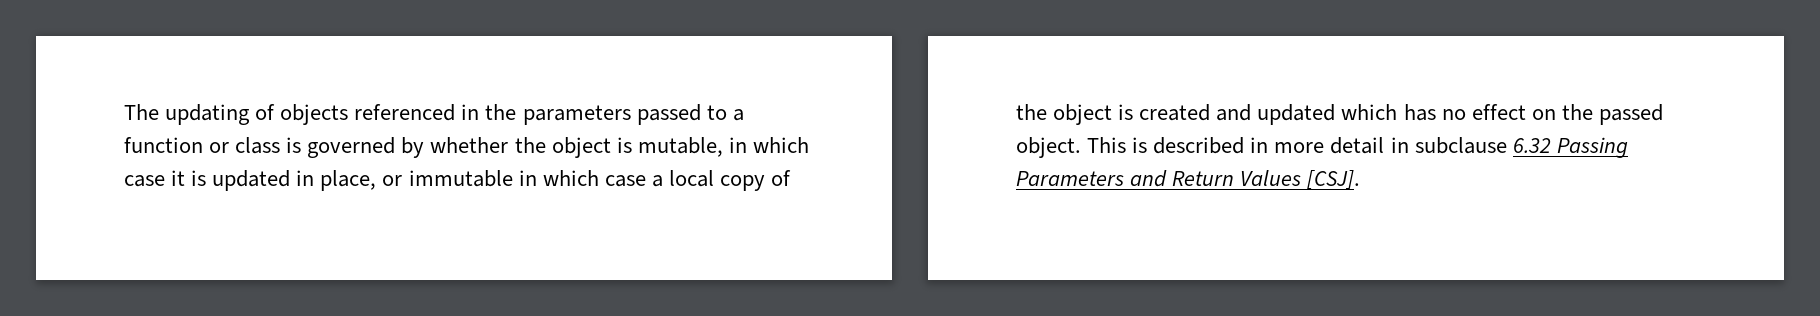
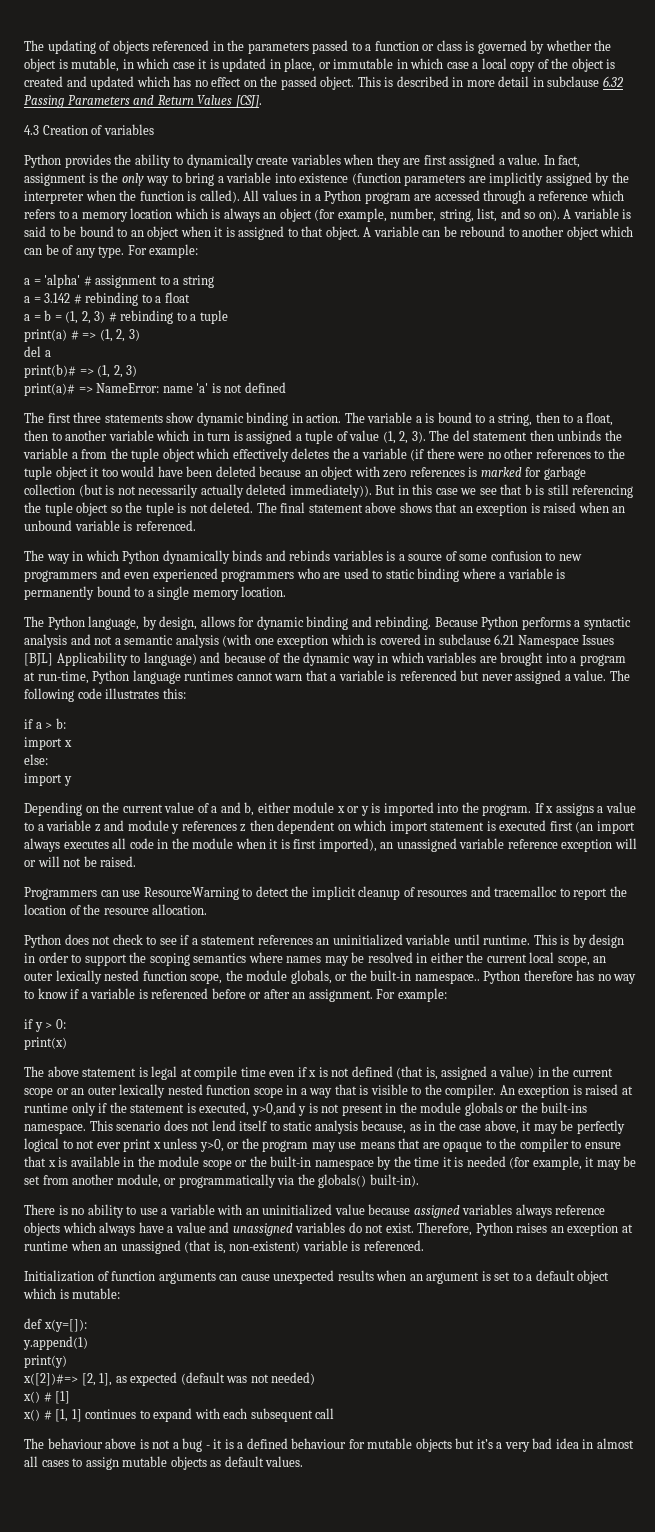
(1361, 180) none -> [24,124,154,135] [24,154,581,168] [24,172,629,186] [24,190,624,204] [24,208,632,222] [24,226,634,240] [24,244,199,258] [24,274,214,288] [24,292,190,306] [24,310,228,324] [24,329,140,342] [24,346,51,357] [24,364,138,378] [24,382,286,396] [24,412,614,426] [24,430,622,444] [23,448,625,462] [24,466,586,480] [24,484,634,498] [24,502,626,516] [24,520,196,531] [24,550,582,564] [24,568,566,582] [24,586,287,600] [24,616,631,630] [24,634,615,648] [24,652,626,666] [24,670,630,684] [24,688,186,702] [24,718,66,729] [24,737,72,750] [24,754,48,765] [24,773,72,786] [24,802,636,816] [24,820,635,834] [24,838,637,852] [24,856,137,867] [24,886,627,900] [24,904,208,915] [24,934,625,948] [24,952,607,966] [24,970,637,984] [24,988,447,1002] [24,1019,66,1032] [24,1037,67,1050] [24,1066,613,1080] [24,1084,633,1098] [24,1102,588,1116] [24,1120,625,1134] [24,1138,621,1152] [24,1156,637,1170] [24,1174,419,1188] [24,1204,606,1218] [24,1222,633,1236] [24,1240,424,1254] [24,1270,610,1284] [23,1288,121,1299] [24,1318,87,1332] [23,1336,88,1350] [24,1355,67,1368] [23,1372,316,1386] [23,1391,71,1404] [23,1408,335,1422] [24,1438,634,1452] [24,1456,304,1470] // 4.3 Creation of variables // Python provides the ability to dynamically create variables when they are first assigned a value. In fact, assignment is the only way to bring a variable into existence (function parameters are implicitly assigned by the interpreter when the function is called). All values in a Python program are accessed through a reference which refers to a memory location which is always an object (for example, number, string, list, and so on). A variable is said to be bound to an object when it is assigned to that object. A variable can be rebound to another object which can be of any type. For example: // a = 'alpha' # assignment to a string // a = 3.142 # rebinding to a float // a = b = (1, 2, 3) # rebinding to a tuple // print(a) # => (1, 2, 3) // del a // print(b)# => (1, 2, 3) // print(a)# => NameError: name 'a' is not defined // The first three statements show dynamic binding in action. The variable a is bound to a string, then to a float, then to another variable which in turn is assigned a tuple of value (1, 2, 3). The del statement then unbinds the variable a from the tuple object which effectively deletes the a variable (if there were no other references to the tuple object it too would have been deleted because an object with zero references is marked for garbage collection (but is not necessarily actually deleted immediately)). But in this case we see that b is still referencing the tuple object so the tuple is not deleted. The final statement above shows that an exception is raised when an unbound variable is referenced. // The way in which Python dynamically binds and rebinds variables is a source of some confusion to new programmers and even experienced programmers who are used to static binding where a variable is permanently bound to a single memory location. // The Python language, by design, allows for dynamic binding and rebinding. Because Python performs a syntactic analysis and not a semantic analysis (with one exception which is covered in subclause 6.21 Namespace Issues [BJL] Applicability to language) and because of the dynamic way in which variables are brought into a program at run-time, Python language runtimes cannot warn that a variable is referenced but never assigned a value. The following code illustrates this: // if a > b: // import x // else: // import y // Depending on the current value of a and b, either module x or y is imported into the program. If x assigns a value to a variable z and module y references z then dependent on which import statement is executed first (an import always executes all code in the module when it is first imported), an unassigned variable reference exception will or will not be raised. // Programmers can use ResourceWarning to detect the implicit cleanup of resources and tracemalloc to report the location of the resource allocation. // Python does not check to see if a statement references an uninitialized variable until runtime. This is by design in order to support the scoping semantics where names may be resolved in either the current local scope, an outer lexically nested function scope, the module globals, or the built-in namespace.. Python therefore has no way to know if a variable is referenced before or after an assignment. For example: // if y > 0: // print(x) // The above statement is legal at compile time even if x is not defined (that is, assigned a value) in the current scope or an outer lexically nested function scope in a way that is visible to the compiler. An exception is raised at runtime only if the statement is executed, y>0,and y is not present in the module globals or the built-ins namespace. This scenario does not lend itself to static analysis because, as in the case above, it may be perfectly logical to not ever print x unless y>0, or the program may use means that are opaque to the compiler to ensure that x is available in the module scope or the built-in namespace by the time it is needed (for example, it may be set from another module, or programmatically via the globals() built-in). // There is no ability to use a variable with an uninitialized value because assigned variables always reference objects which always have a value and unassigned variables do not exist. Therefore, Python raises an exception at runtime when an unassigned (that is, non-existent) variable is referenced. // Initialization of function arguments can cause unexpected results when an argument is set to a default object which is mutable: // def x(y=[]): // y.append(1) // print(y) // x([2])#=> [2, 1], as expected (default was not needed) // x() # [1] // x() # [1, 1] continues to expand with each subsequent call // The behaviour above is not a bug - it is a defined behaviour for mutable objects but it’s a very bad idea in almost all cases to assign mutable objects as default values.

